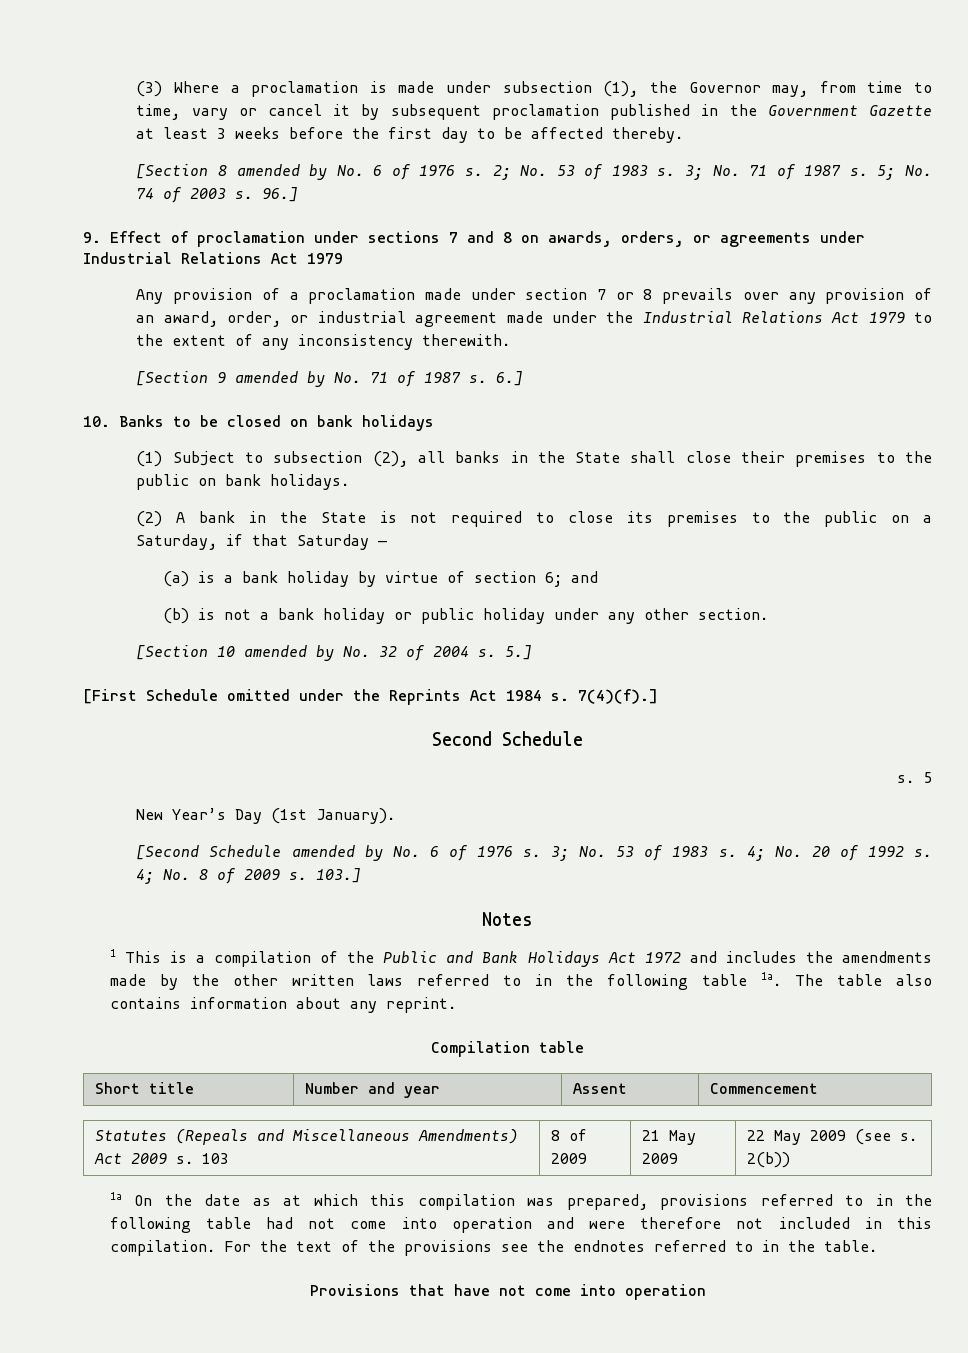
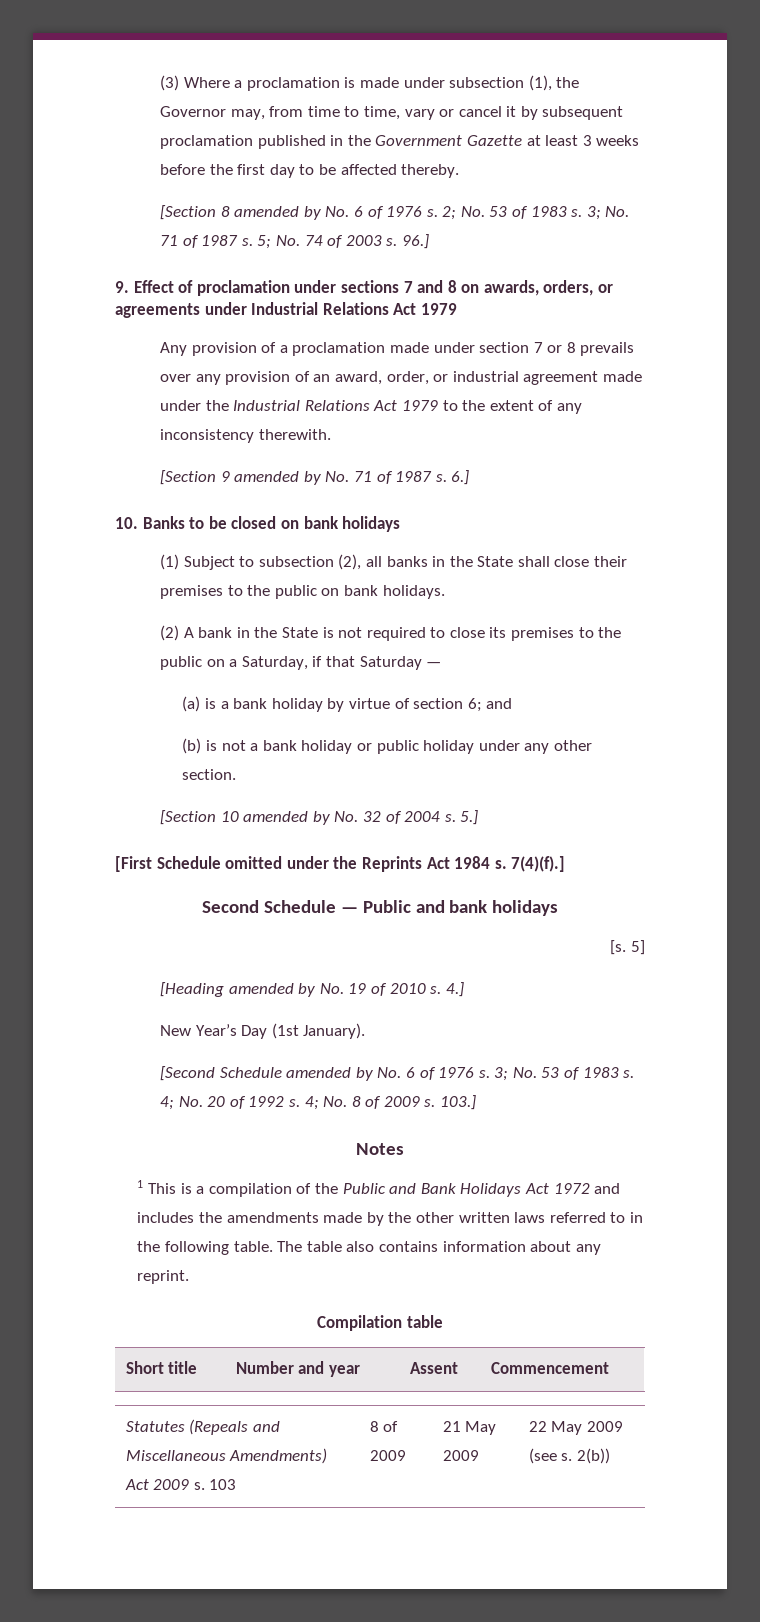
[897,772,932,783] // s. 5 -> [340,900,559,916] [610,940,645,955] [159,982,464,997] — Public and bank holidays // [s. 5] // [Heading amended by No. 19 of 2010 s. 4.]
[702,972,782,986] table 1a. -> [233,1241,273,1252] table.
[109,1192,932,1210] [109,1217,933,1233] [109,1240,877,1256] [309,1284,706,1300] // 1a On the date as at which this compilation was prepared, provisions referred to in the following table had not come into operation and were therefore not included in this compilation. For the text of the provisions see the endnotes referred to in the table. // Provisions that have not come into operation -> (610, 1456) none

